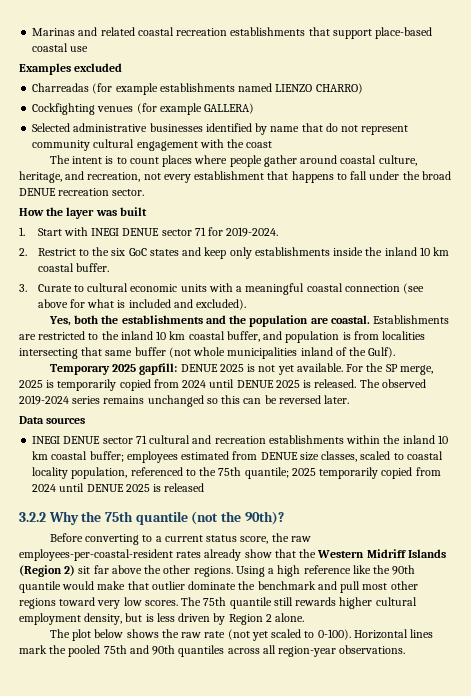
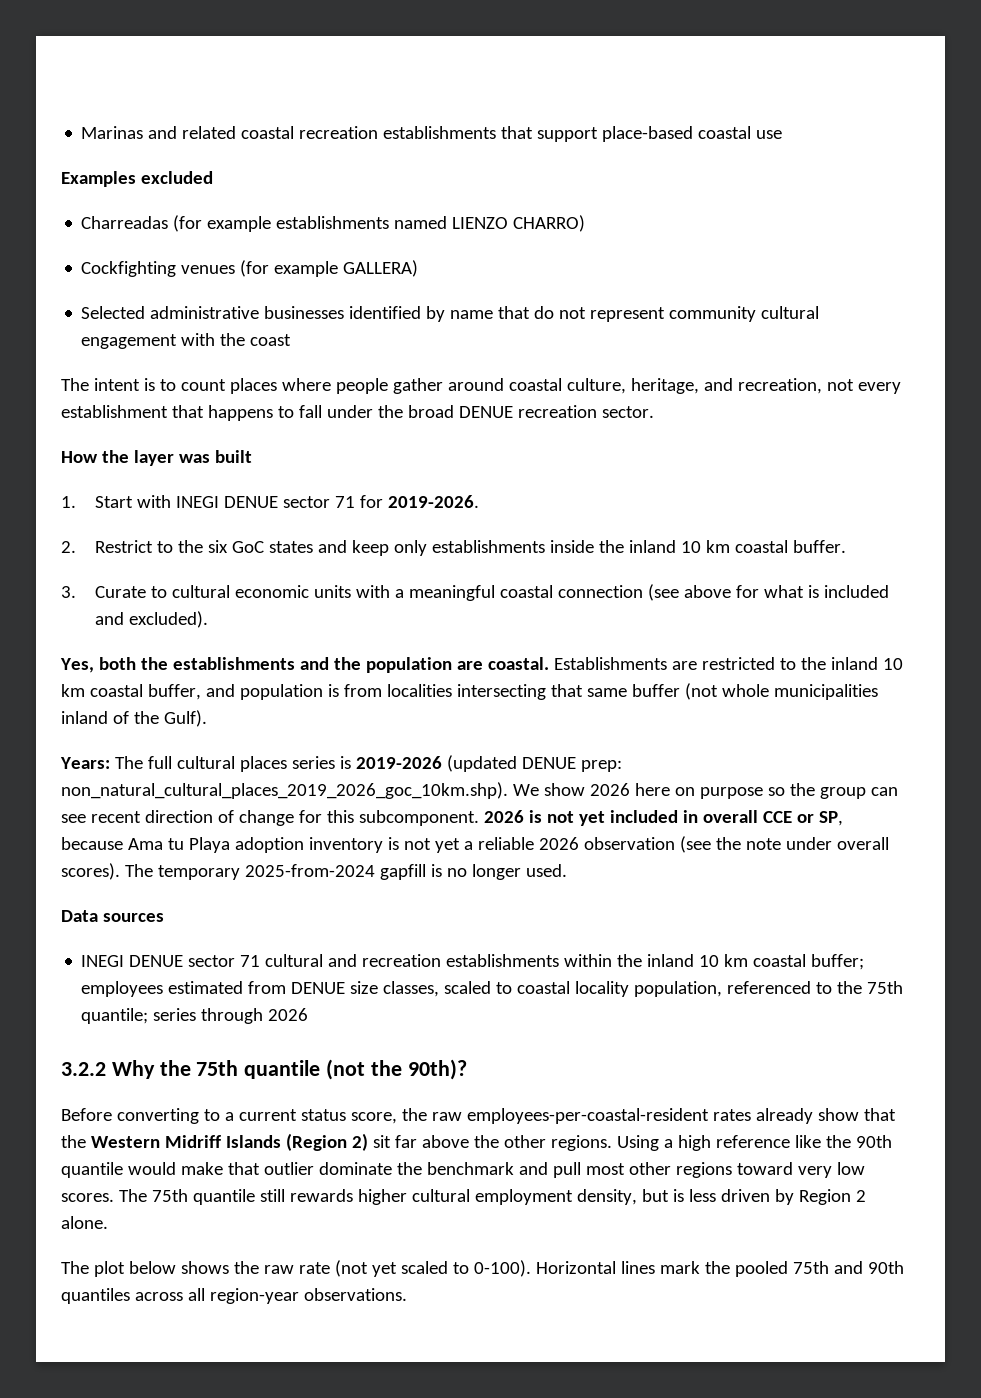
[226,227,279,237] 2019-2024. -> [388,495,480,508] 2019-2026.
[49,363,433,375] [19,379,426,391] [19,395,350,407] Temporary 2025 gapfill: DENUE 2025 is not yet available. For the SP merge, 2025 is temporarily copied from 2024 until DENUE 2025 is released. The observed 2019-2024 series remains unchanged so this can be reversed later. -> [60,755,622,772] [61,782,898,799] [61,810,843,826] [61,836,889,853] [61,863,567,880] Years: The full cultural places series is 2019-2026 (updated DENUE prep: non_natural_cultural_places_2019_2026_goc_10km.shp). We show 2026 here on purpose so the group can see recent direction of change for this subcomponent. 2026 is not yet included in overall CCE or SP, because Ama tu Playa adoption inventory is not yet a reliable 2026 observation (see the note under overall scores). The temporary 2025-from-2024 gapfill is no longer used.
[291,467,441,479] [32,483,205,492] 2025 temporarily copied from 2024 until DENUE 2025 is released -> [153,1008,309,1024] series through 2026

